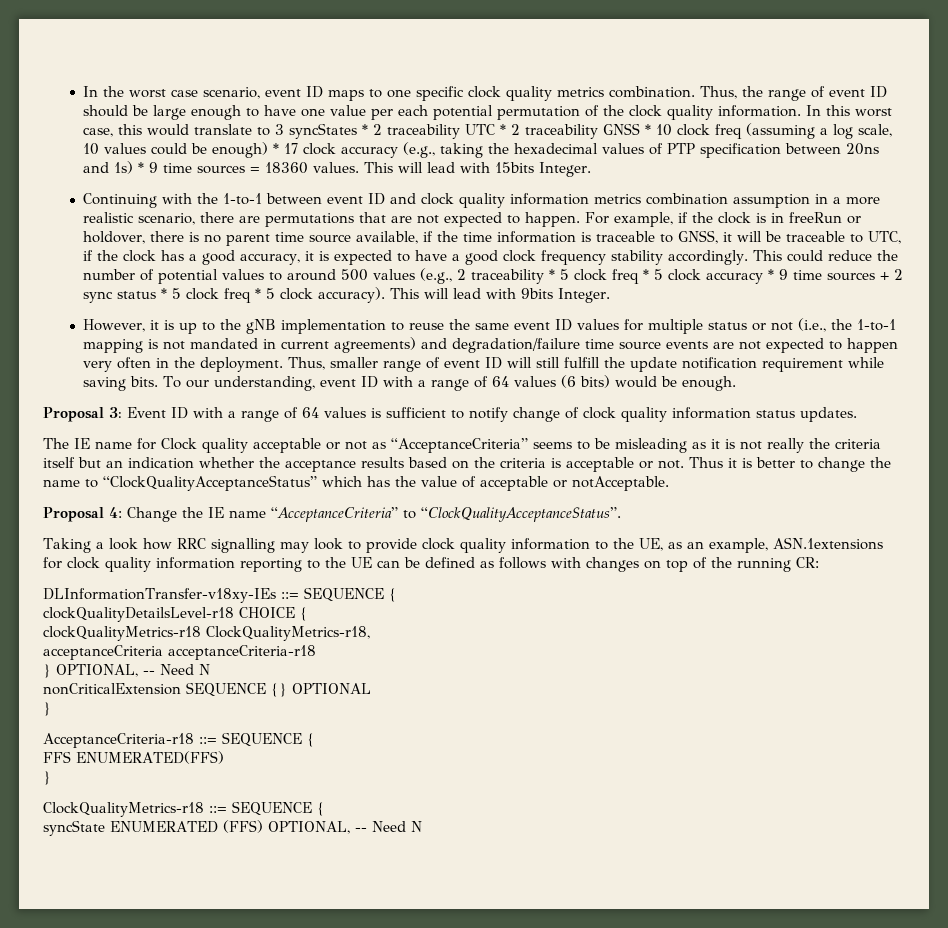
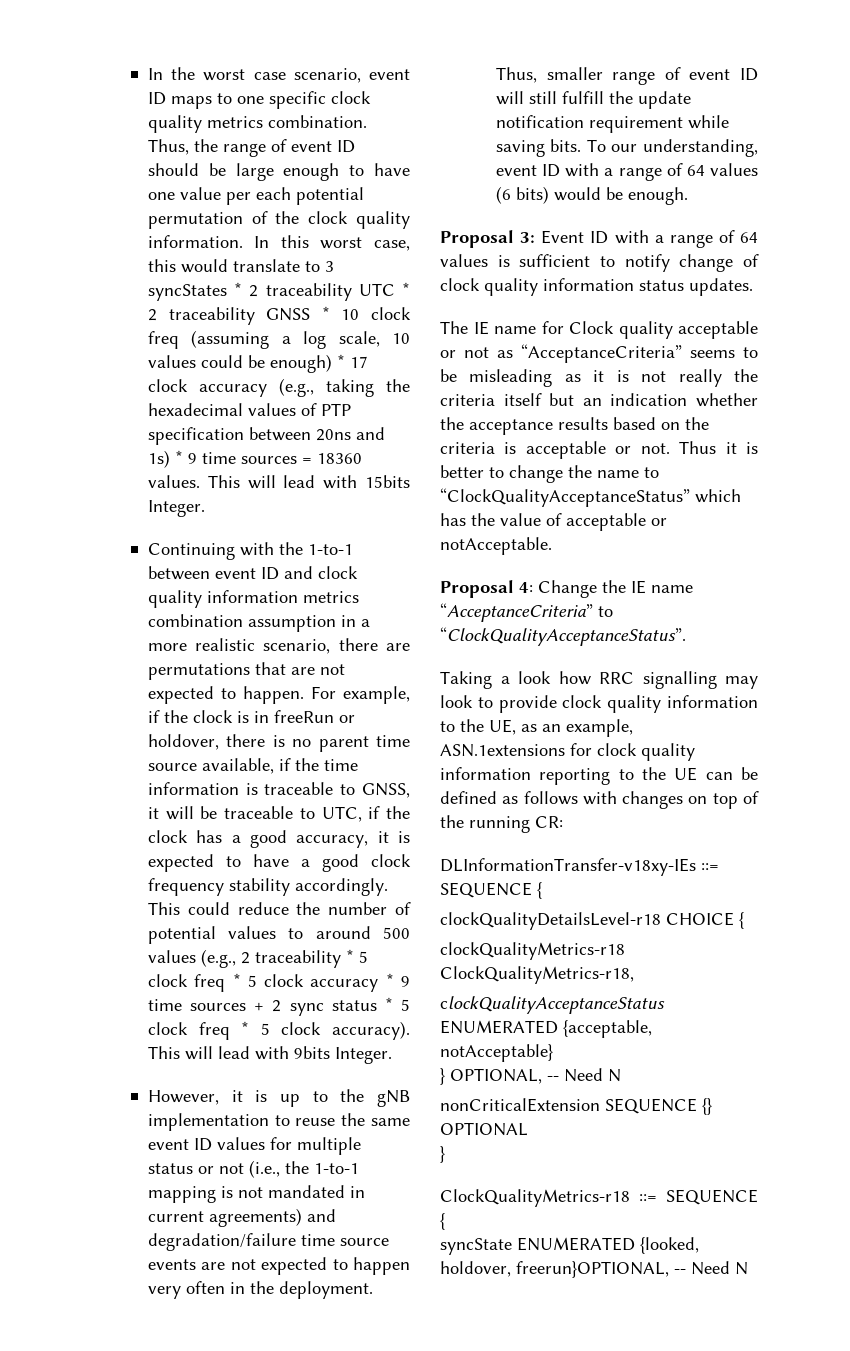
[43,645,316,660] acceptanceCriteria acceptanceCriteria-r18 -> [440,996,665,1014] [440,1020,652,1038] [440,1044,553,1062] clockQualityAcceptanceStatus ENUMERATED {acceptable, notAcceptable}
[43,732,315,748] [43,751,224,764] [43,771,51,785] // AcceptanceCriteria-r18 ::= SEQUENCE { // FFS ENUMERATED(FFS) // } -> (445, 1154) none
[222,820,350,834] (FFS) OPTIONAL, -> [640,1237,699,1254] [440,1261,669,1278] {looked, holdover, freerun}OPTIONAL,

